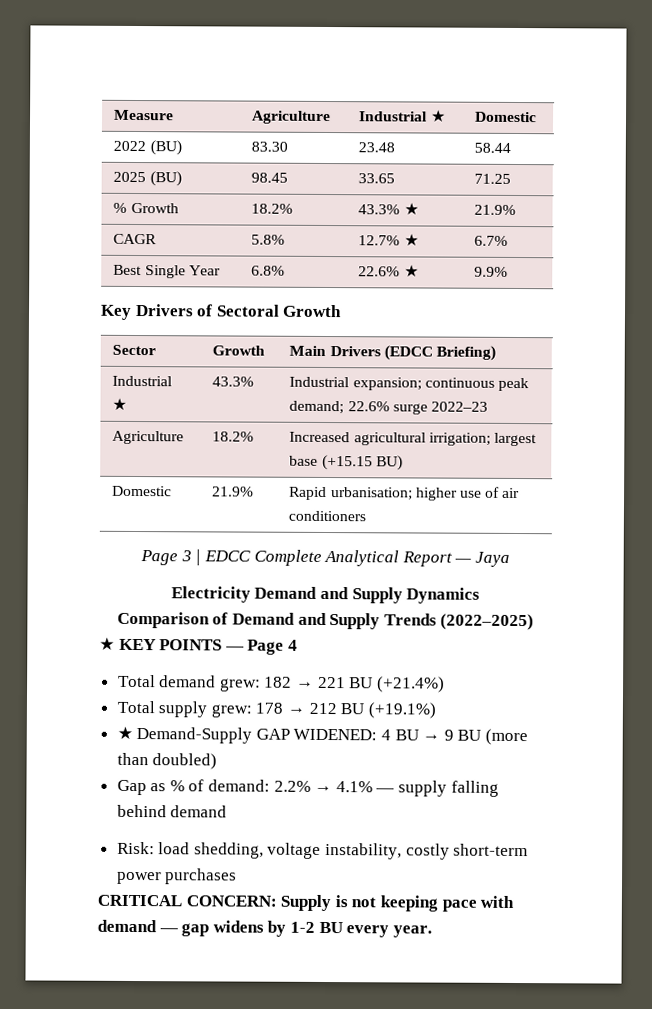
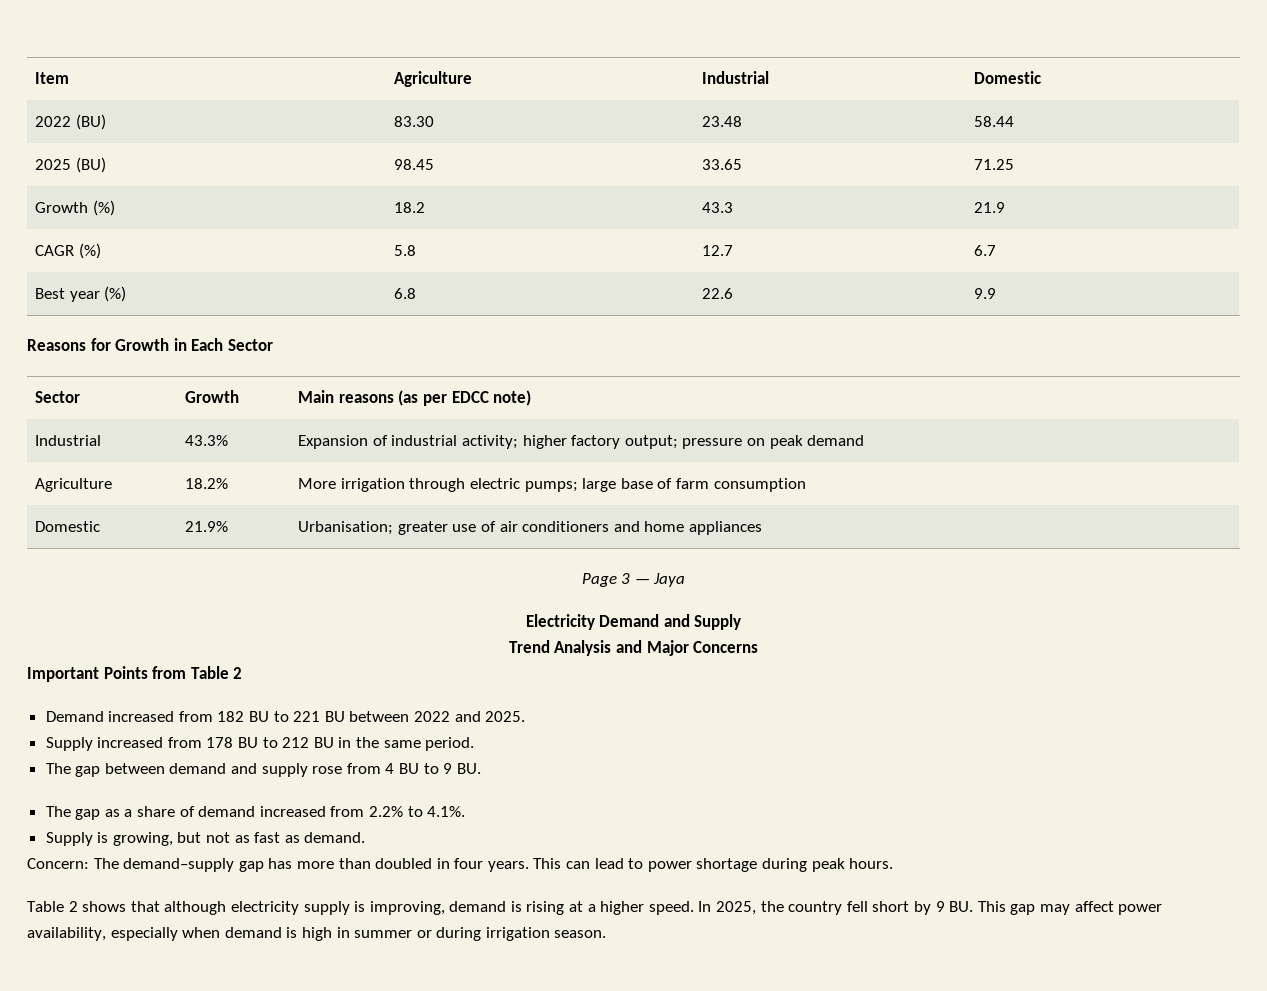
[114,109,175,121] Measure -> [35,72,70,84] Item
[430,109,446,123] ★ -> (770, 77) none
[113,202,179,214] [251,203,294,214] [358,202,419,216] [474,204,517,215] [113,233,158,245] [251,234,286,245] [358,233,419,247] [474,235,509,246] [113,264,221,279] [251,265,286,276] [358,264,419,278] [474,266,509,277] [100,303,343,320] [112,344,157,356] [212,345,266,356] [289,345,497,361] [112,375,173,387] [112,397,128,411] % Growth | 18.2% | 43.3% ★ | 21.9% // CAGR | 5.8% | 12.7% ★ | 6.7% // Best Single Year | 6.8% | 22.6% ★ | 9.9% // Key Drivers of Sectoral Growth // Sector | Growth | Main Drivers (EDCC Briefing) // Industrial ★ -> [35,200,115,216] [394,202,426,213] [702,202,734,213] [974,202,1006,213] [35,243,101,259] [394,245,417,256] [702,245,734,256] [974,245,997,256] [35,286,127,302] [394,288,417,299] [702,288,734,299] [974,288,997,299] [27,338,273,351] [35,391,81,403] [185,390,240,403] [298,390,532,406] [35,435,102,446] Growth (%) | 18.2 | 43.3 | 21.9 // CAGR (%) | 5.8 | 12.7 | 6.7 // Best year (%) | 6.8 | 22.6 | 9.9 // Reasons for Growth in Each Sector // Sector | Growth | Main reasons (as per EDCC note) // Industrial
[289,376,530,392] [289,400,489,415] [112,430,185,445] [212,431,255,442] [289,431,538,447] [289,454,403,471] Industrial expansion; continuous peak demand; 22.6% surge 2022–23 // Agriculture | 18.2% | Increased agricultural irrigation; largest base (+15.15 BU) -> [298,435,865,449] [35,478,113,492] [185,478,229,489] [298,478,806,492] Expansion of industrial activity; higher factory output; pressure on peak demand // Agriculture | 18.2% | More irrigation through electric pumps; large base of farm consumption
[289,486,458,501] Rapid urbanisation; higher -> [298,521,448,535] Urbanisation; greater
(367, 516) none -> [613,521,763,535] and home appliances
[195,549,453,567] | EDCC Complete Analytical Report -> (631, 578) none
[406,587,481,604] [116,611,535,631] [99,636,298,655] [117,674,445,693] [116,700,436,719] [116,725,529,746] [116,752,218,770] [116,779,499,797] [116,804,228,818] [116,841,529,860] [116,868,238,885] [97,894,515,912] [97,919,432,938] Dynamics // Comparison of Demand and Supply Trends (2022–2025) // ★ KEY POINTS — Page 4 // Total demand grew: 182 → 221 BU (+21.4%) // Total supply grew: 178 → 212 BU (+19.1%) // ★ Demand-Supply GAP WIDENED: 4 BU → 9 BU (more than doubled) // Gap as % of demand: 2.2% → 4.1% — supply falling behind demand // Risk: load shedding, voltage instability, costly short-term power purchases // CRITICAL CONCERN: Supply is not keeping pace with demand — gap widens by 1-2 BU every year. -> [508,640,759,656] [27,666,243,682] [45,711,526,722] [45,737,475,751] [45,763,481,777] [45,806,466,820] [45,832,366,846] [27,858,894,872] [27,901,1163,915] [27,927,607,941] // Trend Analysis and Major Concerns // Important Points from Table 2 // Demand increased from 182 BU to 221 BU between 2022 and 2025. // Supply increased from 178 BU to 212 BU in the same period. // The gap between demand and supply rose from 4 BU to 9 BU. // The gap as a share of demand increased from 2.2% to 4.1%. // Supply is growing, but not as fast as demand. // Concern: The demand–supply gap has more than doubled in four years. This can lead to power shortage during peak hours. // Table 2 shows that although electricity supply is improving, demand is rising at a higher speed. In 2025, the country fell short by 9 BU. This gap may affect power availability, especially when demand is high in summer or during irrigation season.

